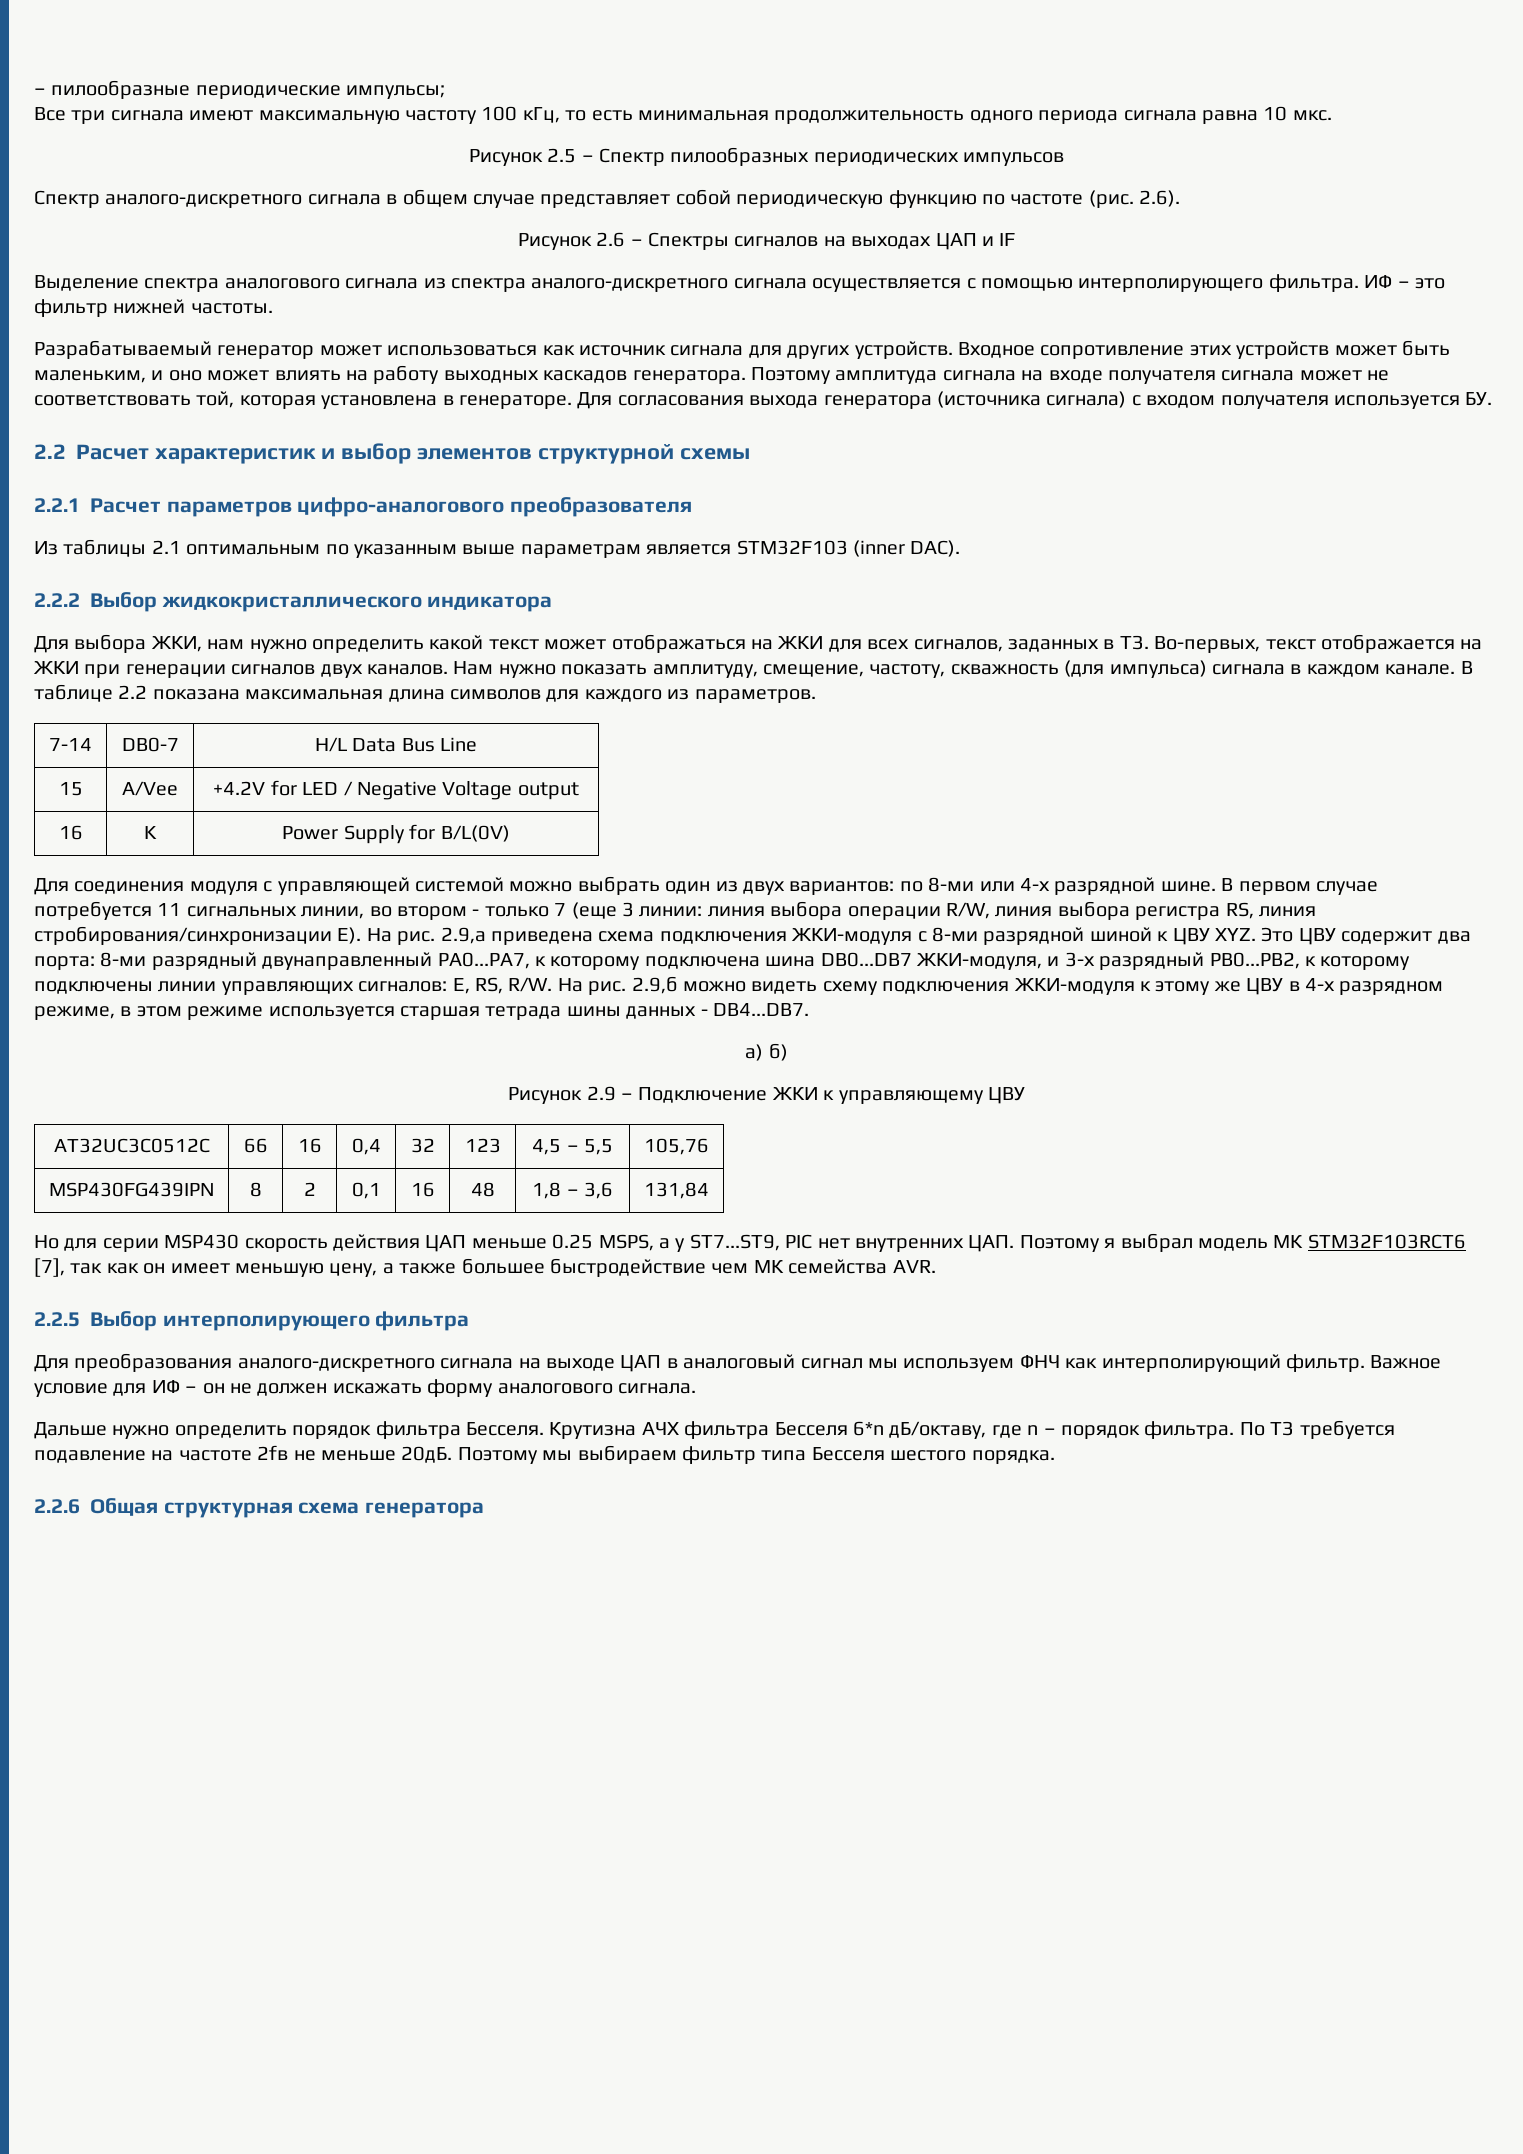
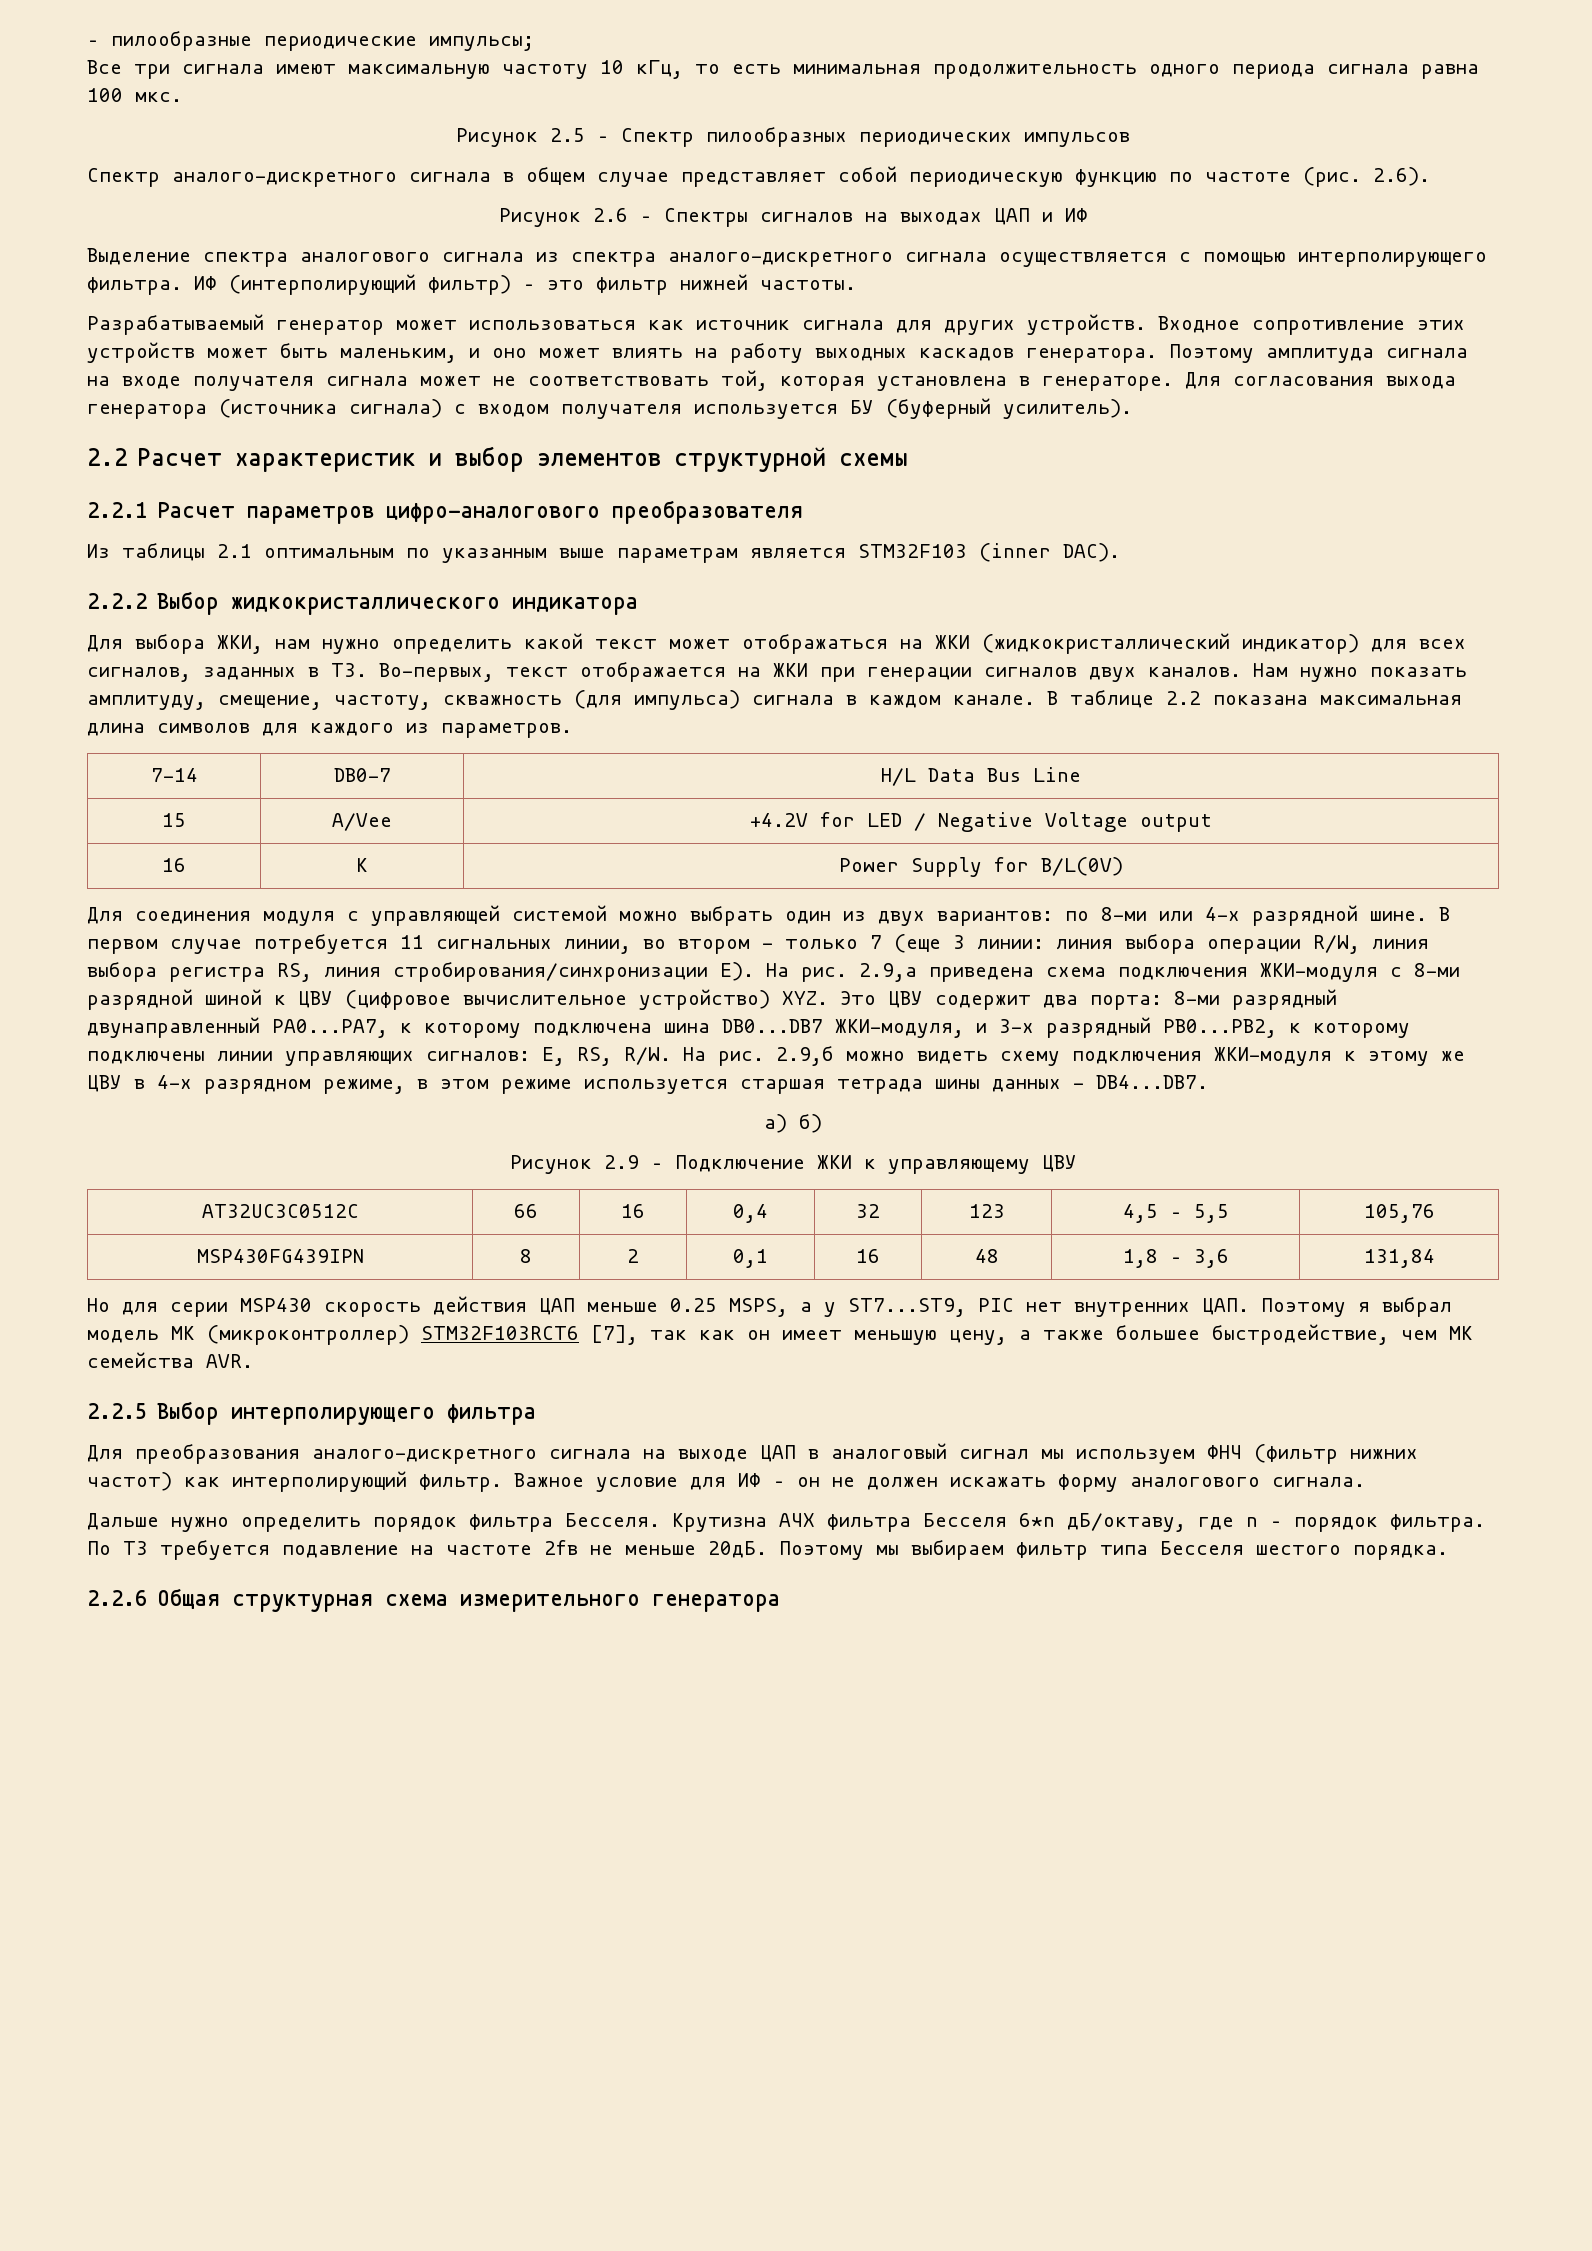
[481,106,518,121] 100 -> [600,60,624,74] 10
[1263,106,1288,121] 10 -> [87,88,123,102] 100
[999,233,1016,246] IF -> [1064,208,1088,222] ИФ
(1393, 281) none -> [229,274,511,295] (интерполирующий фильтр)
[1465,392,1493,406] БУ. -> [850,398,1132,419] БУ (буферный усилитель).
(824, 642) none -> [982,633,1359,654] (жидкокристаллический индикатор)
(1210, 936) none -> [345,989,770,1010] (цифровое вычислительное устройство)
(1304, 1241) none -> [207,1325,409,1345] (микроконтроллер)
[549,1258,706,1277] быстродействие -> [1212,1324,1389,1345] быстродействие,
(1060, 1361) none -> [1254,1444,1418,1464] [87,1472,172,1491] (фильтр нижних частот)
(360, 1508) none -> [460,1594,641,1612] измерительного

